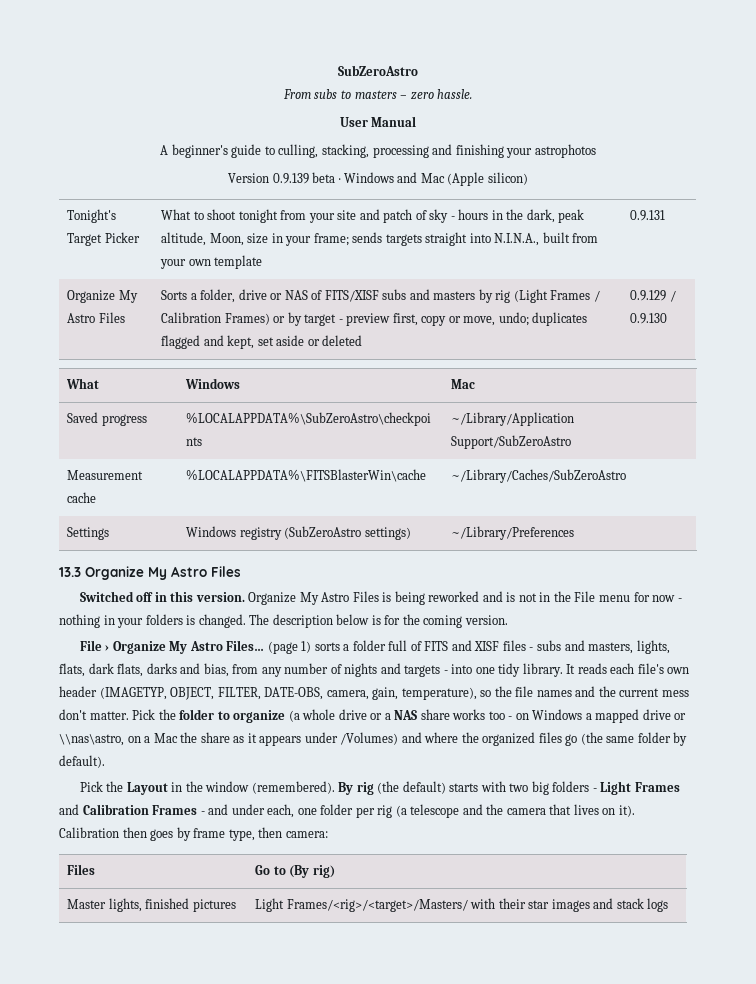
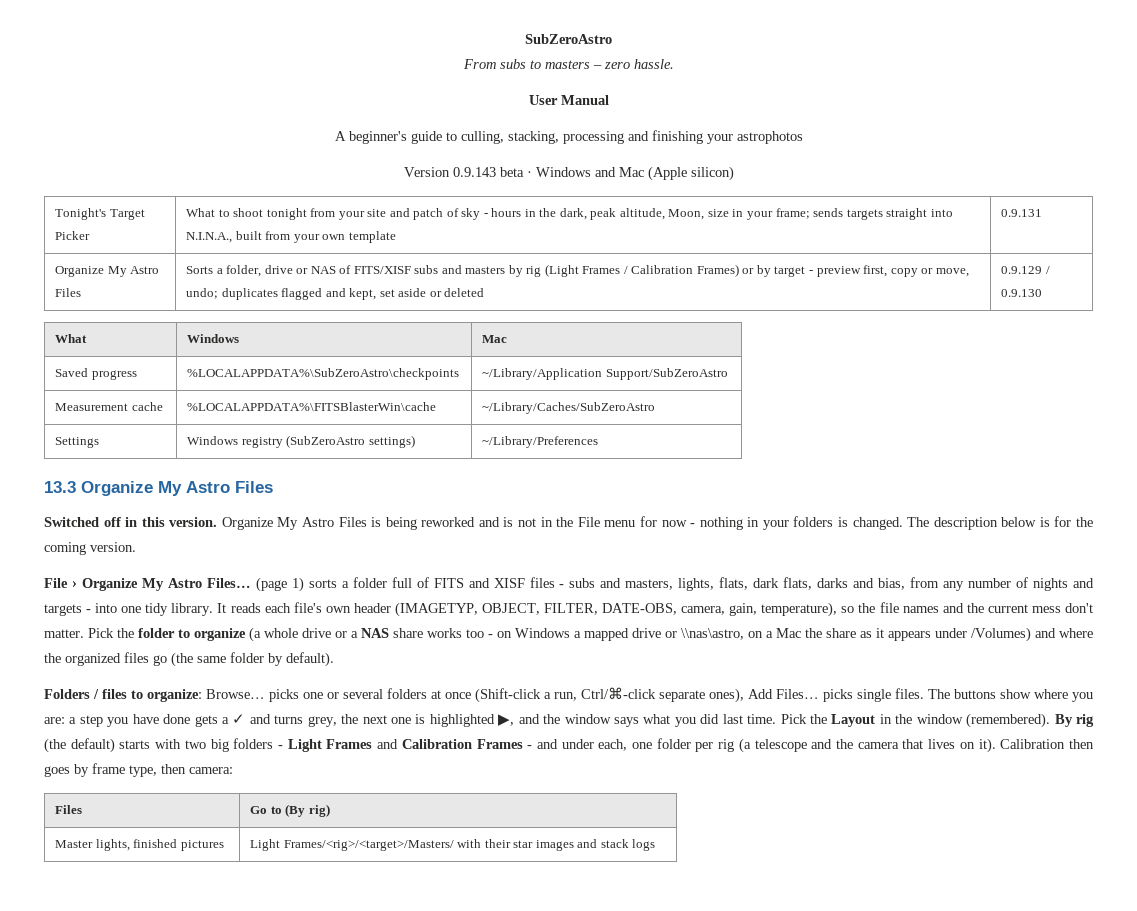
[272,173,309,184] 0.9.139 -> [452,167,496,177] 0.9.143
(105, 761) none -> [44,687,1093,703] [44,714,777,727] Folders / files to organize: Browse… picks one or several folders at once (Shift-click a run, Ctrl/⌘-click separate ones), Add Files… picks single files. The buttons show where you are: a step you have done gets a ✓ and turns grey, the next one is highlighted ▶, and the window says what you did last time.

